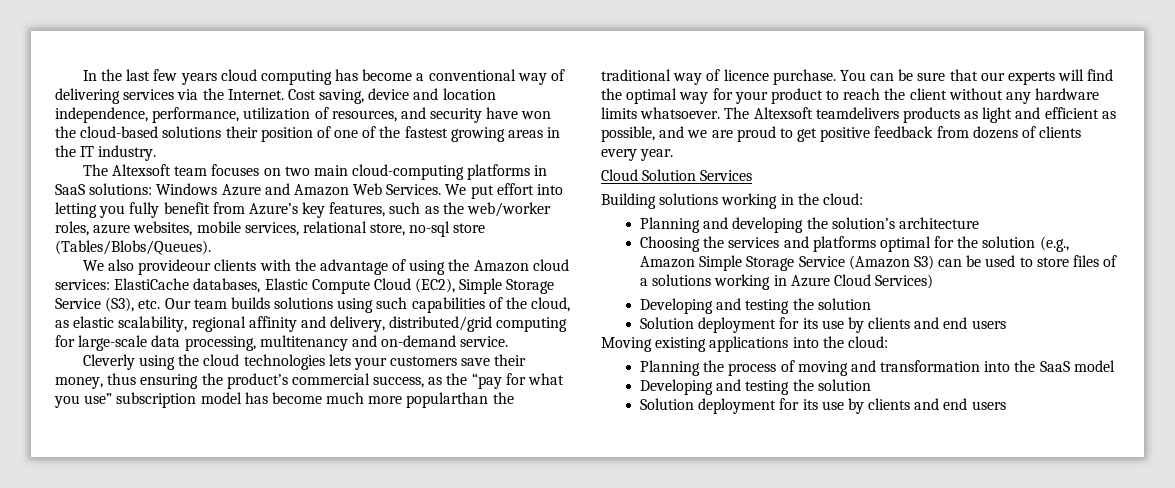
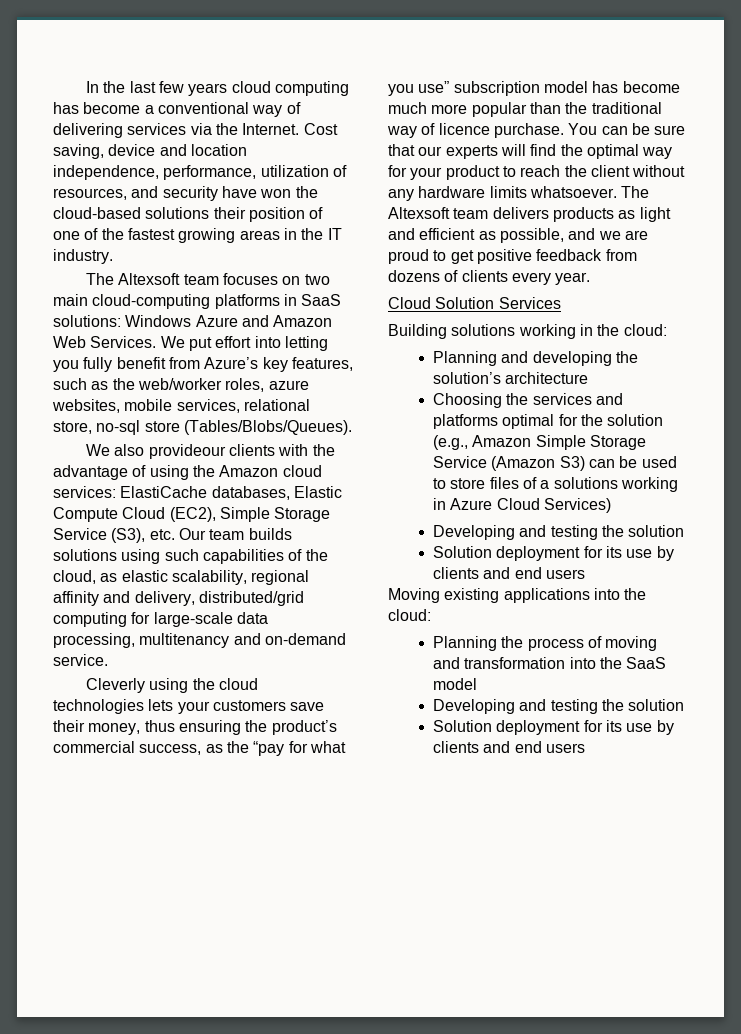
[406,392,489,408] popularthan -> [471,102,561,117] popular than
[815,107,899,119] teamdelivers -> [453,207,549,219] team delivers

